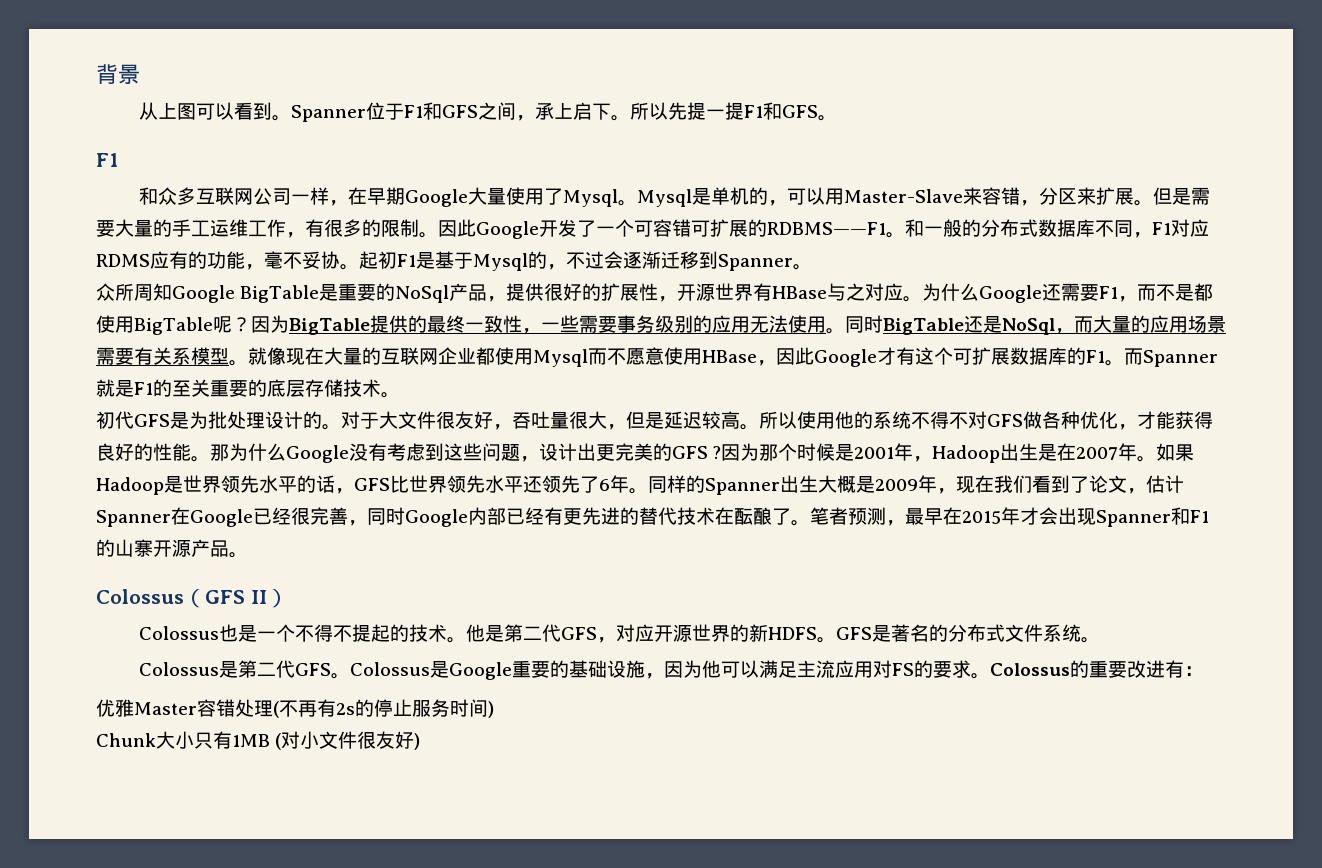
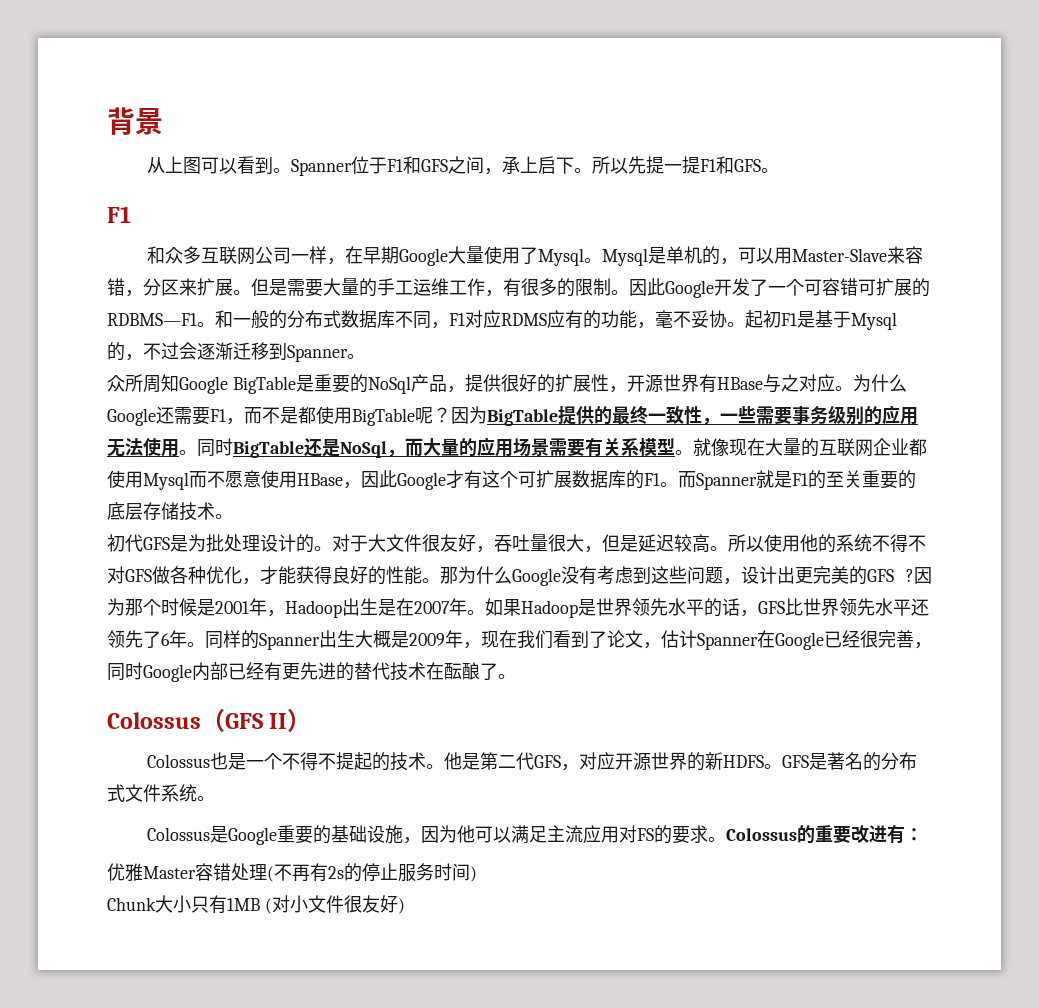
[767,222,886,235] RDBMS——F1 -> [107,313,197,326] RDBMS—F1
[810,507,1209,527] [96,539,248,558] 笔者预测，最早在2015年才会出现Spanner和F1的山寨开源产品。 -> (516, 676) none
[238,660,450,679] 第二代GFS。Colossus是 -> (228, 834) none

